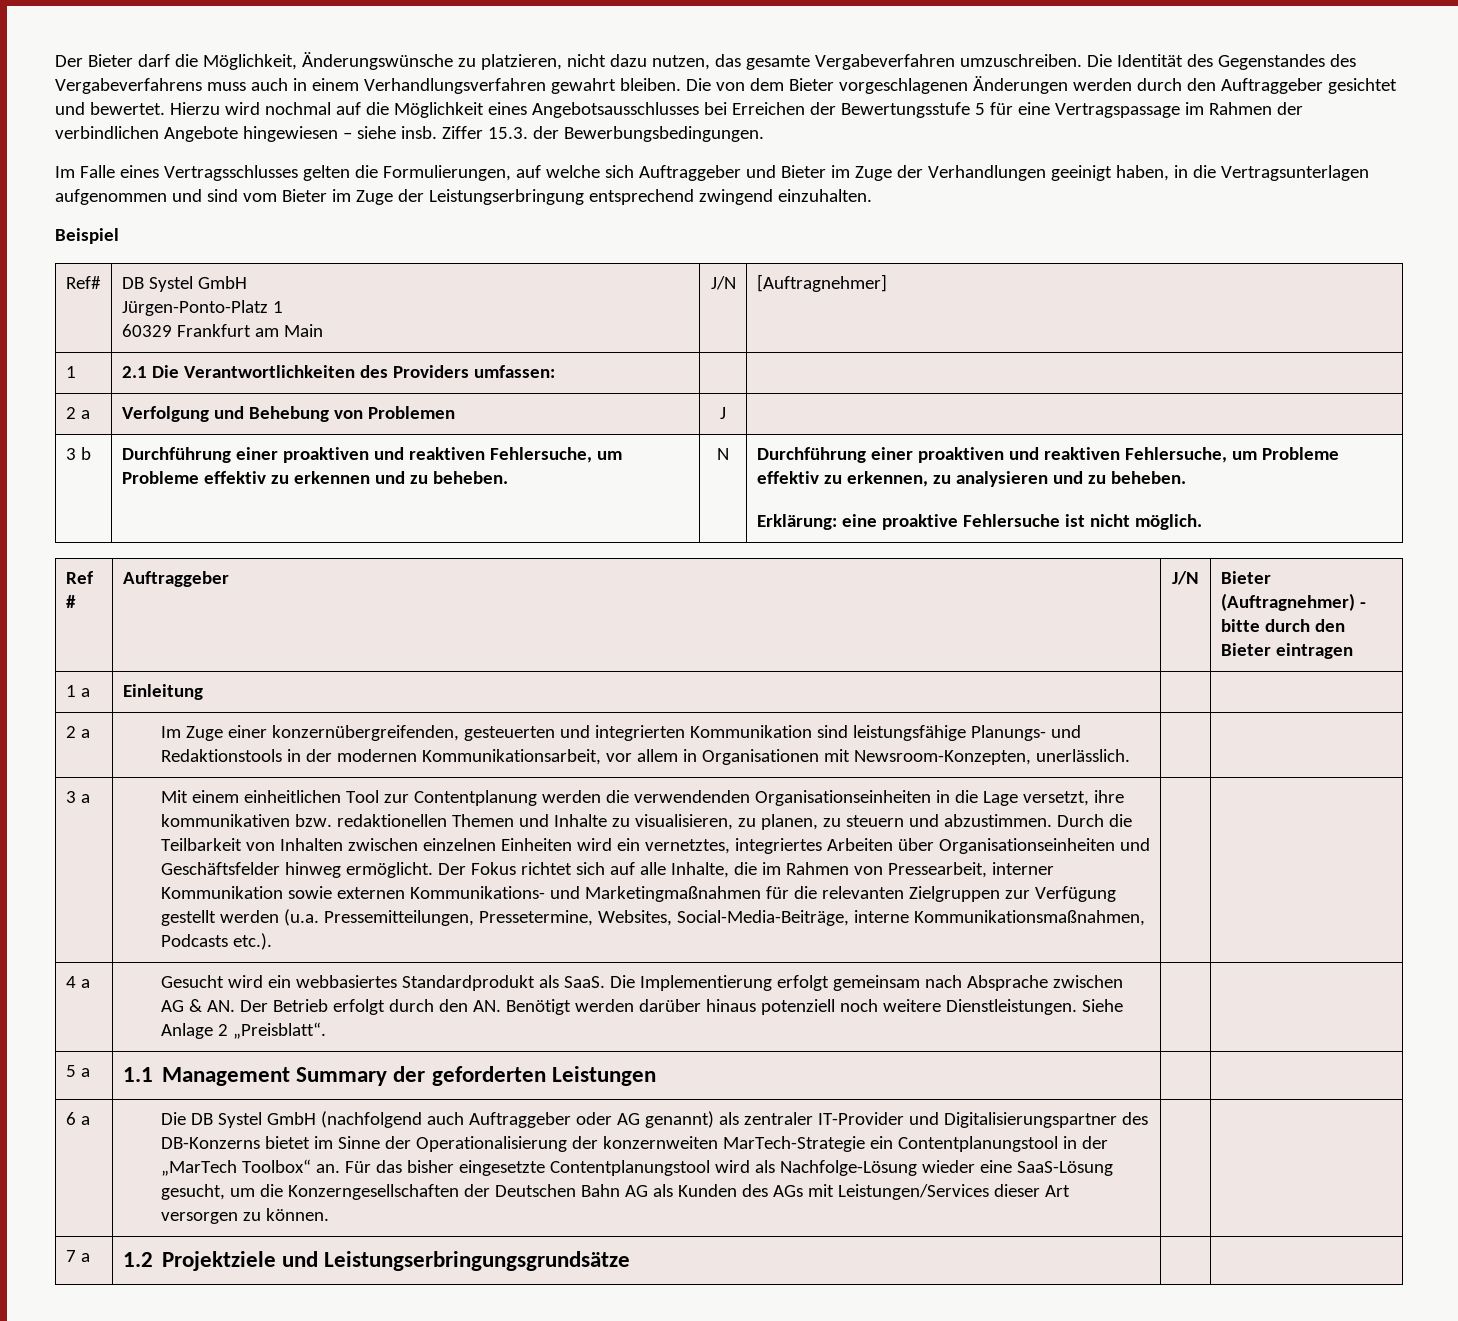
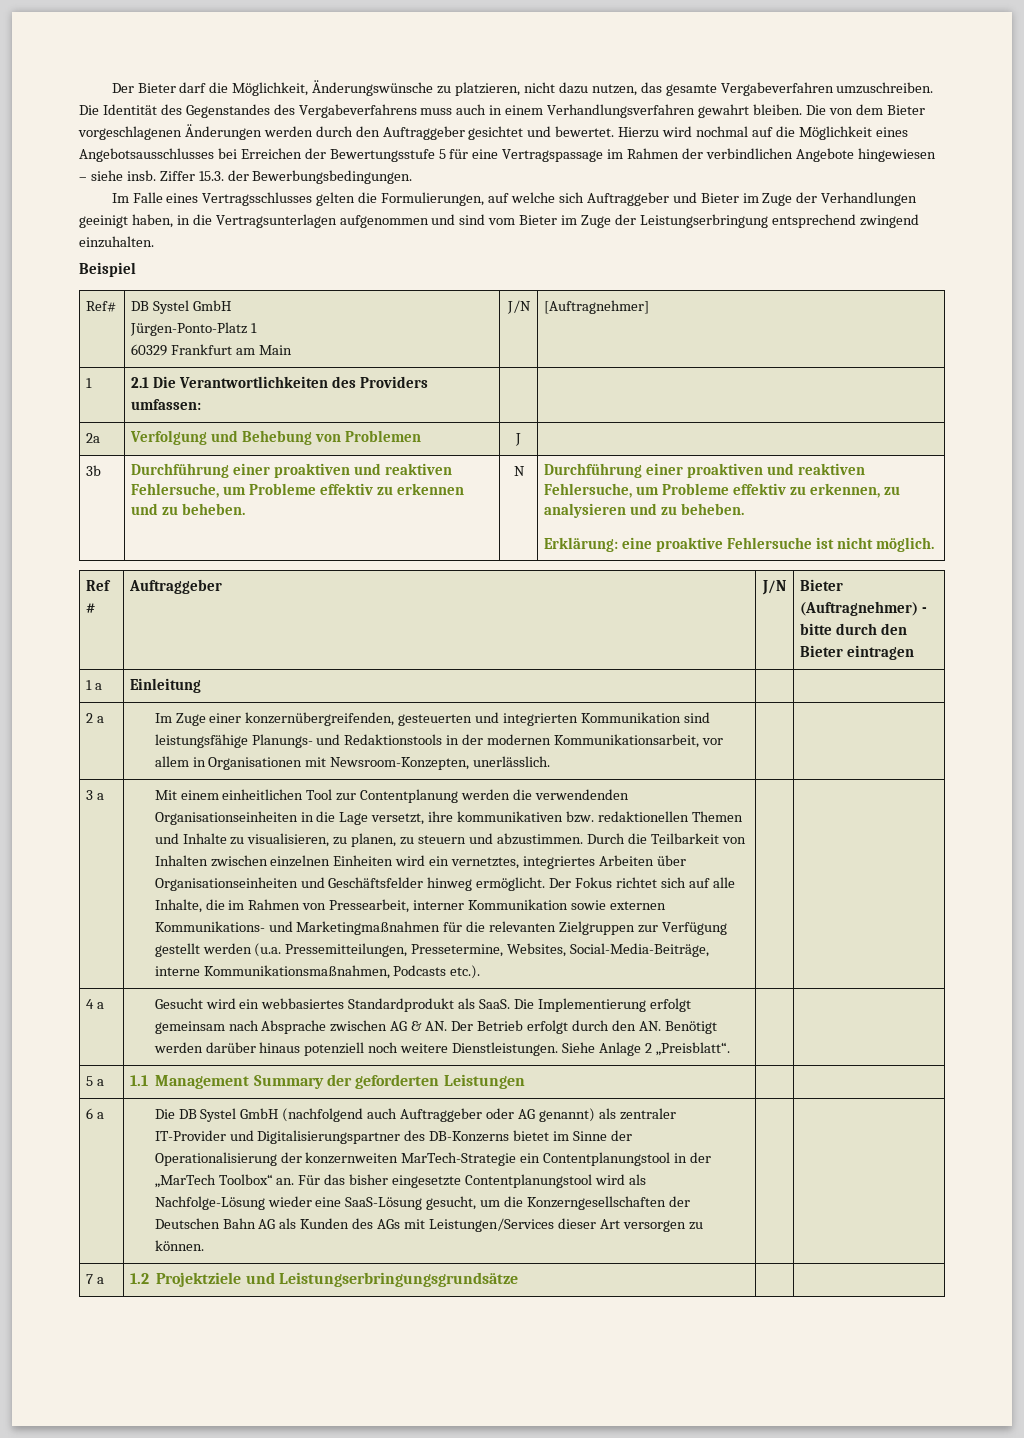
[65,407,90,419] 2 a -> [86,433,101,443] 2a
[65,447,91,460] 3 b -> [86,465,102,476] 3b

